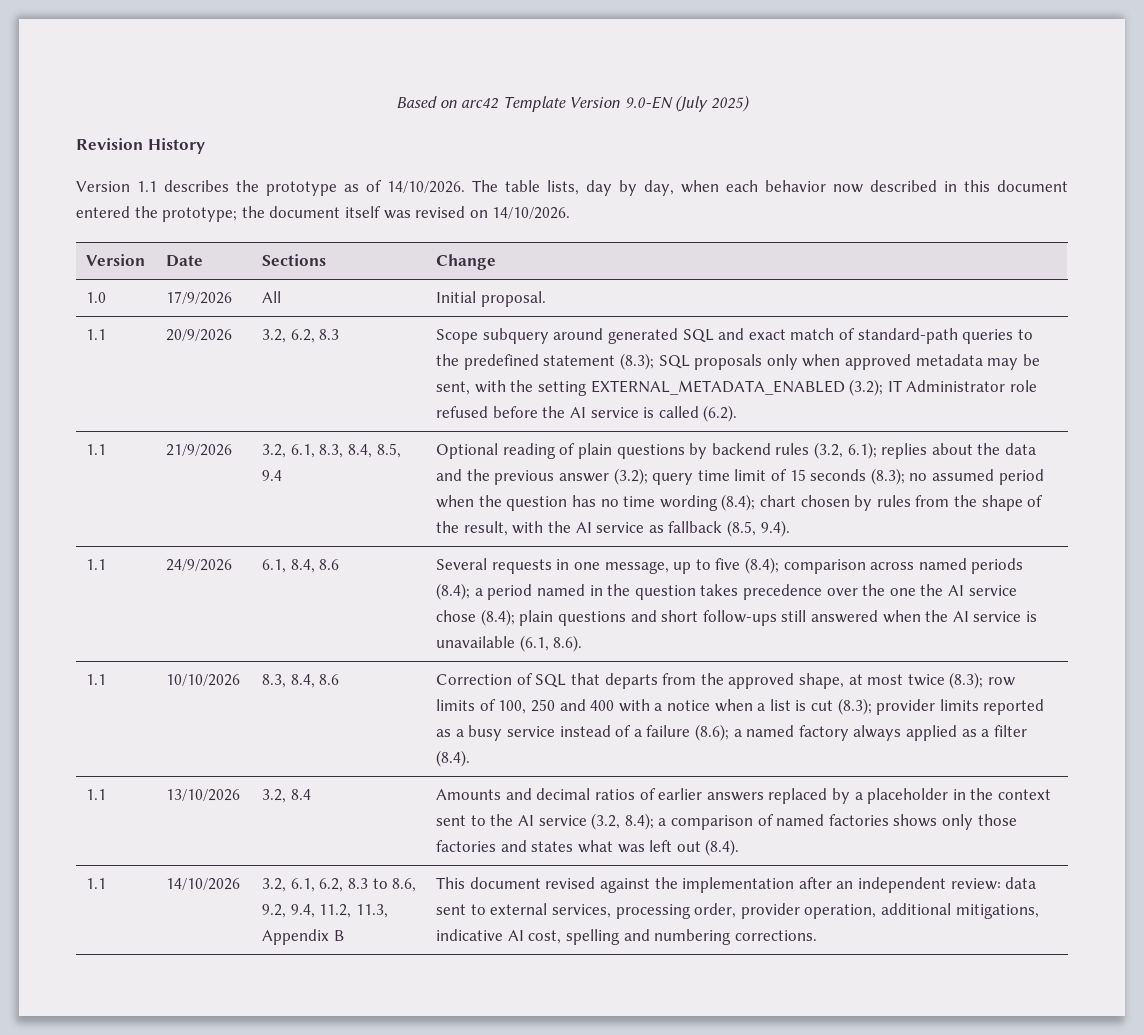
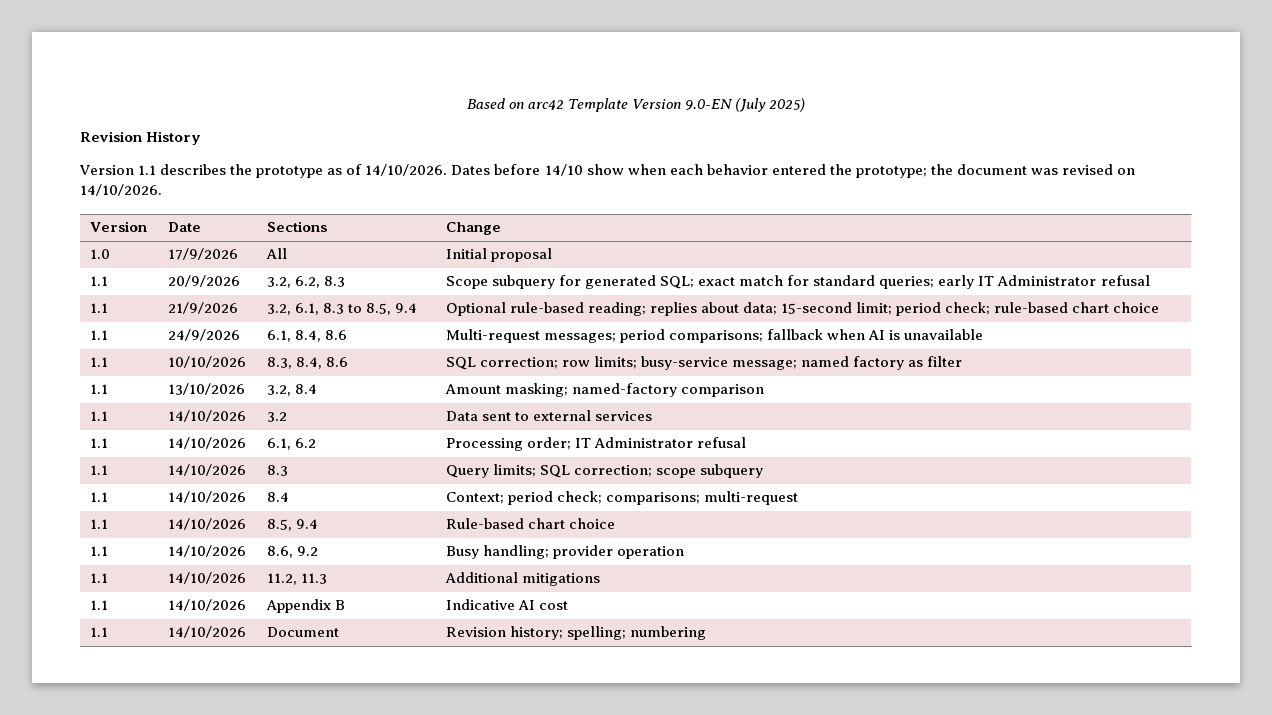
[472,180,1068,196] The table lists, day by day, when each behavior now described in this document -> [451,164,768,176] Dates before 14/10 show when each behavior
[344,206,381,218] itself -> (1027, 169) none
[480,291,546,307] proposal. -> [490,248,552,262] proposal
[553,328,1033,344] [436,353,1040,370] [436,379,1038,396] [436,405,738,422] around generated SQL and exact match of standard-path queries to the predefined statement (8.3); SQL proposals only when approved metadata may be sent, with the setting EXTERNAL_METADATA_ENABLED (3.2); IT Administrator role refused before the AI service is called (6.2). -> [558,275,1150,289] for generated SQL; exact match for standard queries; early IT Administrator refusal
[319,444,373,458] 8.3, 8.4, -> [322,303,363,314] 8.3 to
[502,442,1036,459] [436,468,1044,485] [436,494,1044,511] [436,520,790,537] reading of plain questions by backend rules (3.2, 6.1); replies about the data and the previous answer (3.2); query time limit of 15 seconds (8.3); no assumed period when the question has no time wording (8.4); chart chosen by rules from the shape of the result, with the AI service as fallback (8.5, 9.4). -> [509,302,1160,316] rule-based reading; replies about data; 15-second limit; period check; rule-based chart choice
[436,557,1024,574] [436,583,1017,600] [436,609,1022,626] Several requests in one message, up to five (8.4); comparison across named periods (8.4); a period named in the question takes precedence over the one the AI service chose (8.4); plain questions and short follow-ups still answered when the AI service -> [445,329,886,343] Multi-request messages; period comparisons; fallback when AI
[519,635,583,652] (6.1, 8.6). -> (984, 334) none
[436,672,1015,689] [436,698,1045,715] [436,724,990,741] Correction of SQL that departs from the approved shape, at most twice (8.3); row limits of 100, 250 and 400 with a notice when a list is cut (8.3); provider limits reported as a busy service instead of a failure (8.6); a named factory always applied as a -> [445,356,924,370] SQL correction; row limits; busy-service message; named factory as
[436,750,471,767] (8.4). -> (963, 361) none
[436,788,1051,804] [436,813,1017,830] [436,839,740,856] [86,878,107,889] [166,878,241,890] [262,878,417,892] [262,904,389,918] [262,929,344,945] [436,877,1037,893] [436,903,1039,919] [436,929,817,945] Amounts and decimal ratios of earlier answers replaced by a placeholder in the context sent to the AI service (3.2, 8.4); a comparison of named factories shows only those factories and states what was left out (8.4). // 1.1 | 14/10/2026 | 3.2, 6.1, 6.2, 8.3 to 8.6, 9.2, 9.4, 11.2, 11.3, Appendix B | This document revised against the implementation after an independent review: data sent to external services, processing order, provider operation, additional mitigations, indicative AI cost, spelling and numbering corrections. -> [444,383,765,397] [89,411,108,421] [167,410,246,422] [266,412,287,422] [445,410,653,421] [89,438,108,448] [167,437,246,449] [266,438,316,450] [445,437,747,451] [89,465,108,475] [167,464,246,476] [266,465,288,476] [445,464,764,478] [89,492,108,502] [167,491,246,503] [266,492,289,502] [445,491,799,505] [89,519,108,529] [167,518,246,530] [266,519,318,531] [445,518,615,529] [89,546,108,556] [167,545,246,557] [266,546,318,558] [445,545,685,559] [89,573,108,583] [167,572,246,584] [266,573,327,585] [444,572,600,586] [89,600,108,610] [167,599,246,611] [265,599,345,613] [445,599,568,610] [89,627,108,637] [167,626,246,638] [266,627,339,637] [445,626,707,640] Amount masking; named-factory comparison // 1.1 | 14/10/2026 | 3.2 | Data sent to external services // 1.1 | 14/10/2026 | 6.1, 6.2 | Processing order; IT Administrator refusal // 1.1 | 14/10/2026 | 8.3 | Query limits; SQL correction; scope subquery // 1.1 | 14/10/2026 | 8.4 | Context; period check; comparisons; multi-request // 1.1 | 14/10/2026 | 8.5, 9.4 | Rule-based chart choice // 1.1 | 14/10/2026 | 8.6, 9.2 | Busy handling; provider operation // 1.1 | 14/10/2026 | 11.2, 11.3 | Additional mitigations // 1.1 | 14/10/2026 | Appendix B | Indicative AI cost // 1.1 | 14/10/2026 | Document | Revision history; spelling; numbering

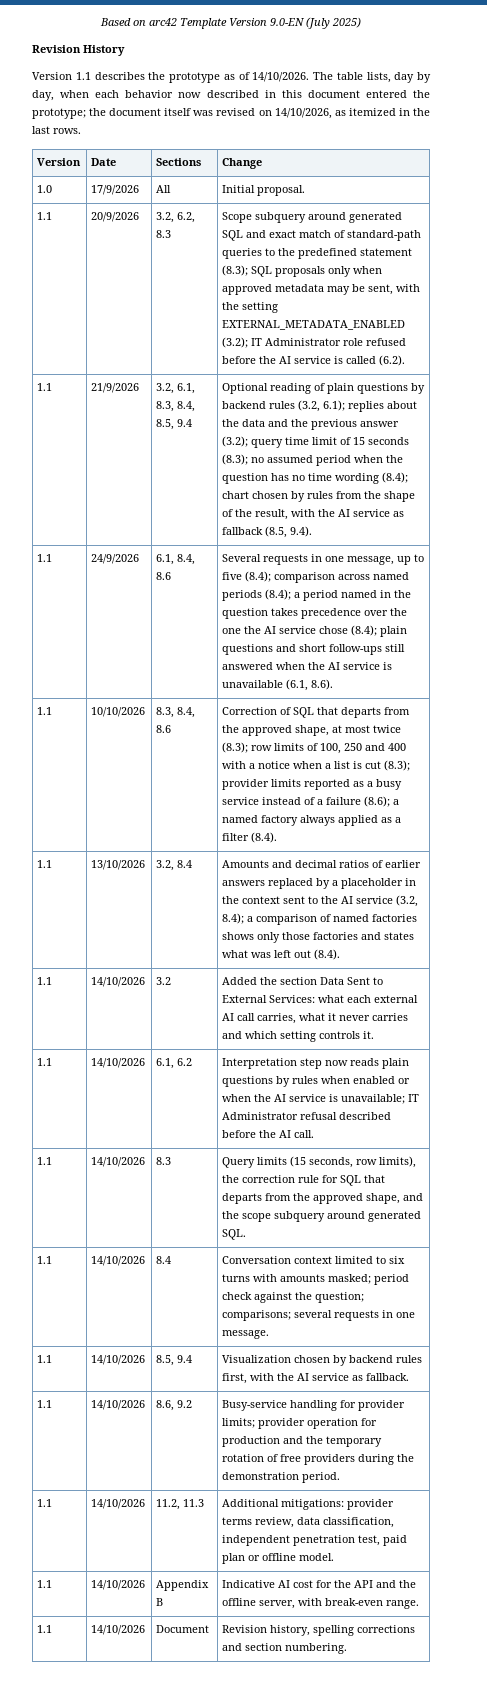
[451,164,768,176] Dates before 14/10 show when each behavior -> [313,72,431,83] [32,90,360,101] The table lists, day by day, when each behavior now described in this document
(1027, 169) none -> [164,108,192,116] itself
[80,184,162,196] 14/10/2026. -> [274,108,430,119] [32,126,81,134] 14/10/2026, as itemized in the last rows.
[490,248,552,262] proposal -> [257,185,306,196] proposal.
[558,275,1150,289] for generated SQL; exact match for standard queries; early IT Administrator refusal -> [308,212,403,223] [222,230,422,241] [222,248,413,259] [222,265,383,277] [222,284,421,295] [222,302,279,313] [222,320,406,330] [222,337,407,348] [222,355,406,366] around generated SQL and exact match of standard-path queries to the predefined statement (8.3); SQL proposals only when approved metadata may be sent, with the setting EXTERNAL_METADATA_ENABLED (3.2); IT Administrator role refused before the AI service is called (6.2).
[322,303,363,314] 8.3 to -> [156,401,196,412] 8.3, 8.4,
[509,302,1160,316] rule-based reading; replies about data; 15-second limit; period check; rule-based chart choice -> [270,383,426,394] [222,400,418,412] [222,419,400,430] [222,436,410,448] [222,454,404,466] [222,472,409,484] [222,491,416,502] [222,509,405,520] [222,526,313,538] reading of plain questions by backend rules (3.2, 6.1); replies about the data and the previous answer (3.2); query time limit of 15 seconds (8.3); no assumed period when the question has no time wording (8.4); chart chosen by rules from the shape of the result, with the AI service as fallback (8.5, 9.4).
[445,329,886,343] Multi-request messages; period comparisons; fallback when AI -> [222,554,425,565] [222,571,410,583] [222,589,412,601] [222,608,408,619] [222,625,408,637] [222,644,406,655] [222,662,381,670] Several requests in one message, up to five (8.4); comparison across named periods (8.4); a period named in the question takes precedence over the one the AI service chose (8.4); plain questions and short follow-ups still answered when the AI service
(984, 334) none -> [286,679,334,691] (6.1, 8.6).
[445,356,924,370] SQL correction; row limits; busy-service message; named factory as -> [222,707,411,718] [222,725,402,736] [222,742,407,754] [222,760,411,771] [222,779,403,790] [222,796,400,807] [222,815,402,826] Correction of SQL that departs from the approved shape, at most twice (8.3); row limits of 100, 250 and 400 with a notice when a list is cut (8.3); provider limits reported as a busy service instead of a failure (8.6); a named factory always applied as a
(963, 361) none -> [251,832,278,843] (8.4).
[444,383,765,397] [89,411,108,421] [167,410,246,422] [266,412,287,422] [445,410,653,421] [89,438,108,448] [167,437,246,449] [266,438,316,450] [445,437,747,451] [89,465,108,475] [167,464,246,476] [266,465,288,476] [445,464,653,478] Amount masking; named-factory comparison // 1.1 | 14/10/2026 | 3.2 | Data sent to external services // 1.1 | 14/10/2026 | 6.1, 6.2 | Processing order; IT Administrator refusal // 1.1 | 14/10/2026 | 8.3 | Query limits; SQL correction; -> [222,860,422,868] [222,878,417,889] [222,895,419,907] [222,913,418,925] [222,932,415,943] [222,949,341,960] [37,977,53,985] [91,977,146,987] [156,977,172,985] [222,977,384,985] [222,995,419,1003] [222,1013,409,1024] [222,1031,375,1042] [37,1058,53,1066] [91,1058,146,1068] [156,1058,193,1069] [222,1058,410,1069] [222,1076,411,1087] [222,1094,420,1104] [222,1112,392,1120] [222,1130,315,1138] [37,1157,53,1165] [91,1157,146,1167] [156,1157,172,1165] [222,1156,417,1168] [222,1175,386,1186] [222,1193,424,1204] [222,1211,240,1219] Amounts and decimal ratios of earlier answers replaced by a placeholder in the context sent to the AI service (3.2, 8.4); a comparison of named factories shows only those factories and states what was left out (8.4). // 1.1 | 14/10/2026 | 3.2 | Added the section Data Sent to External Services: what each external AI call carries, what it never carries and which setting controls it. // 1.1 | 14/10/2026 | 6.1, 6.2 | Interpretation step now reads plain questions by rules when enabled or when the AI service is unavailable; IT Administrator refusal described before the AI call. // 1.1 | 14/10/2026 | 8.3 | Query limits (15 seconds, row limits), the correction rule for SQL that departs from the approved shape, and the
(764, 471) none -> [327,1211,422,1222] [222,1229,247,1240] around generated SQL.
[445,491,799,505] [89,519,108,529] [167,518,246,530] [266,519,318,531] [445,518,615,529] [89,546,108,556] [167,545,246,557] [266,546,318,558] [445,545,685,559] Context; period check; comparisons; multi-request // 1.1 | 14/10/2026 | 8.5, 9.4 | Rule-based chart choice // 1.1 | 14/10/2026 | 8.6, 9.2 | Busy handling; provider operation -> [222,1256,406,1264] [222,1274,410,1285] [222,1292,365,1303] [222,1310,416,1321] [222,1330,270,1339] [37,1355,53,1363] [91,1355,146,1365] [156,1355,193,1366] [222,1355,423,1366] [222,1373,410,1384] [37,1400,53,1408] [91,1400,146,1410] [156,1400,193,1411] [222,1400,406,1411] [222,1418,378,1429] [222,1436,383,1447] [222,1454,415,1465] [222,1472,341,1483] Conversation context limited to six turns with amounts masked; period check against the question; comparisons; several requests in one message. // 1.1 | 14/10/2026 | 8.5, 9.4 | Visualization chosen by backend rules first, with the AI service as fallback. // 1.1 | 14/10/2026 | 8.6, 9.2 | Busy-service handling for provider limits; provider operation for production and the temporary rotation of free providers during the demonstration period.
[521,573,600,586] mitigations -> [281,1499,395,1510] [222,1517,395,1528] [222,1535,408,1546] [222,1553,335,1564] mitigations: provider terms review, data classification, independent penetration test, paid plan or offline model.
[89,627,108,637] [167,626,246,638] [266,627,339,637] [445,626,707,640] // 1.1 | 14/10/2026 | Document | Revision history; spelling; numbering -> [316,1580,417,1588] [222,1598,420,1609] [37,1625,53,1633] [91,1625,146,1635] [156,1625,210,1633] [222,1625,416,1636] [222,1643,348,1654] for the API and the offline server, with break-even range. // 1.1 | 14/10/2026 | Document | Revision history, spelling corrections and section numbering.

